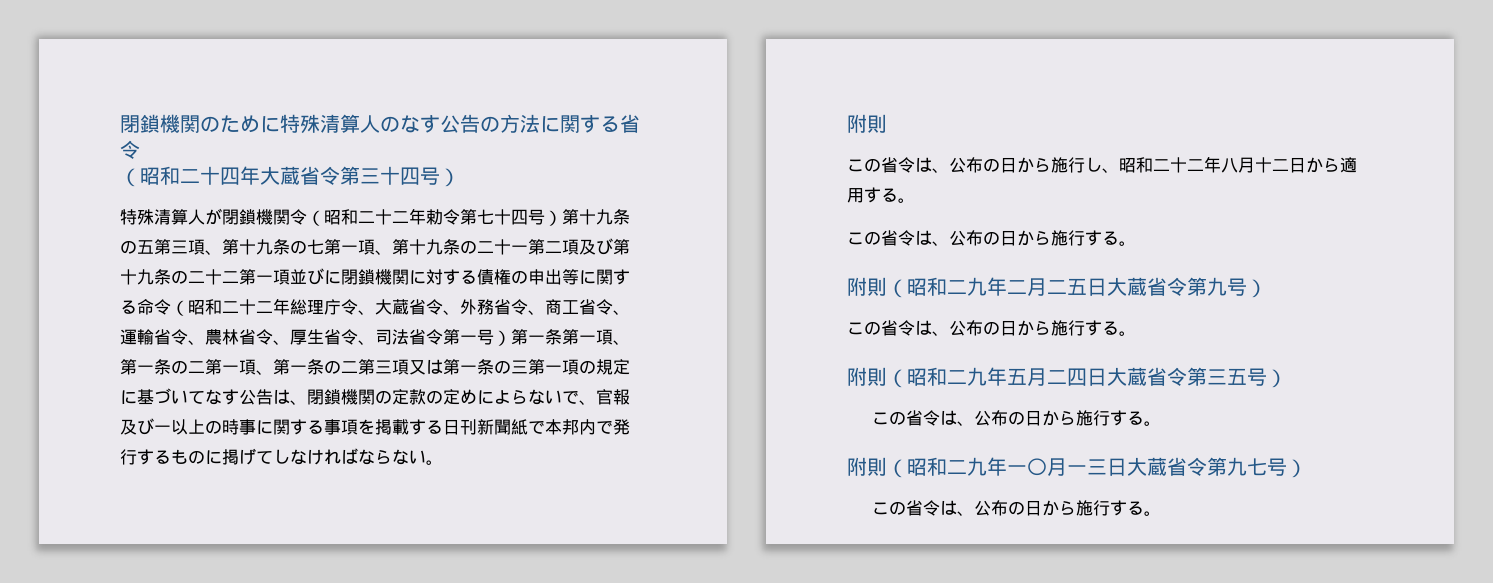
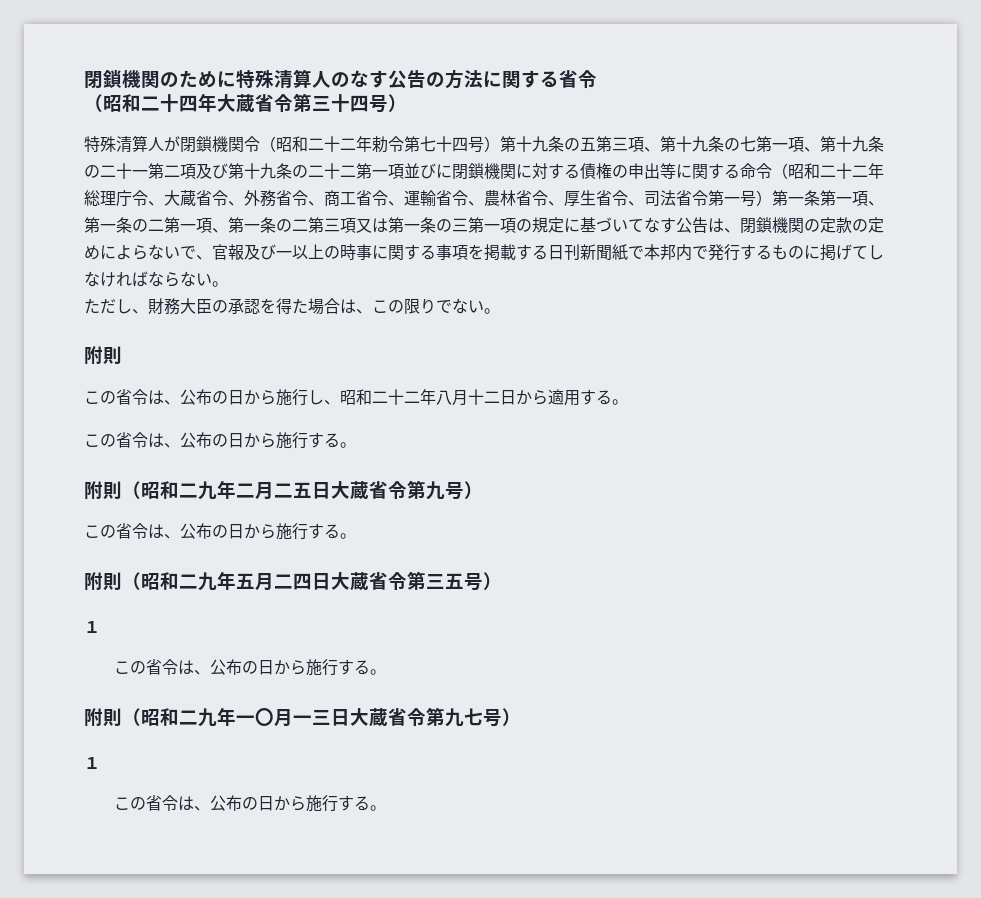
(443, 462) none -> [84,298,500,315] // ただし、財務大臣の承認を得た場合は、この限りでない。
(1287, 378) none -> [84,621,100,633] // １
(1307, 468) none -> [84,757,100,769] // １

